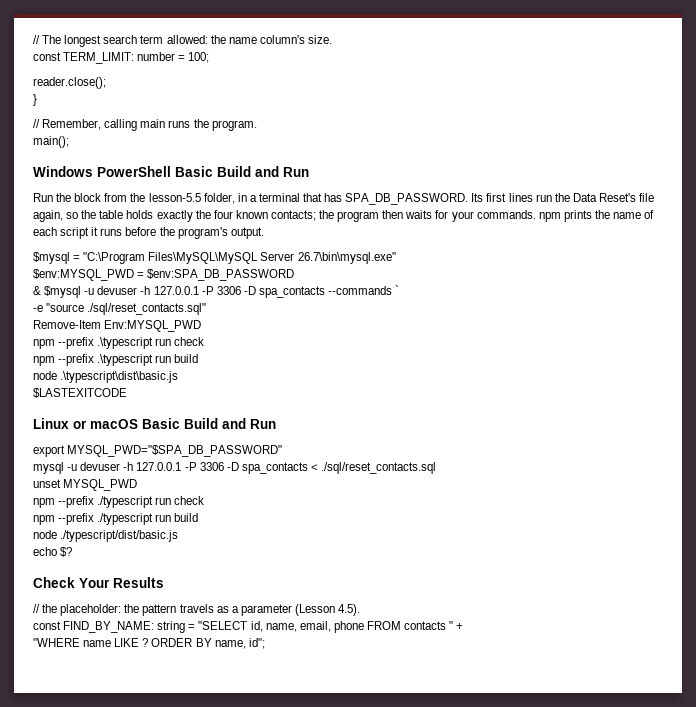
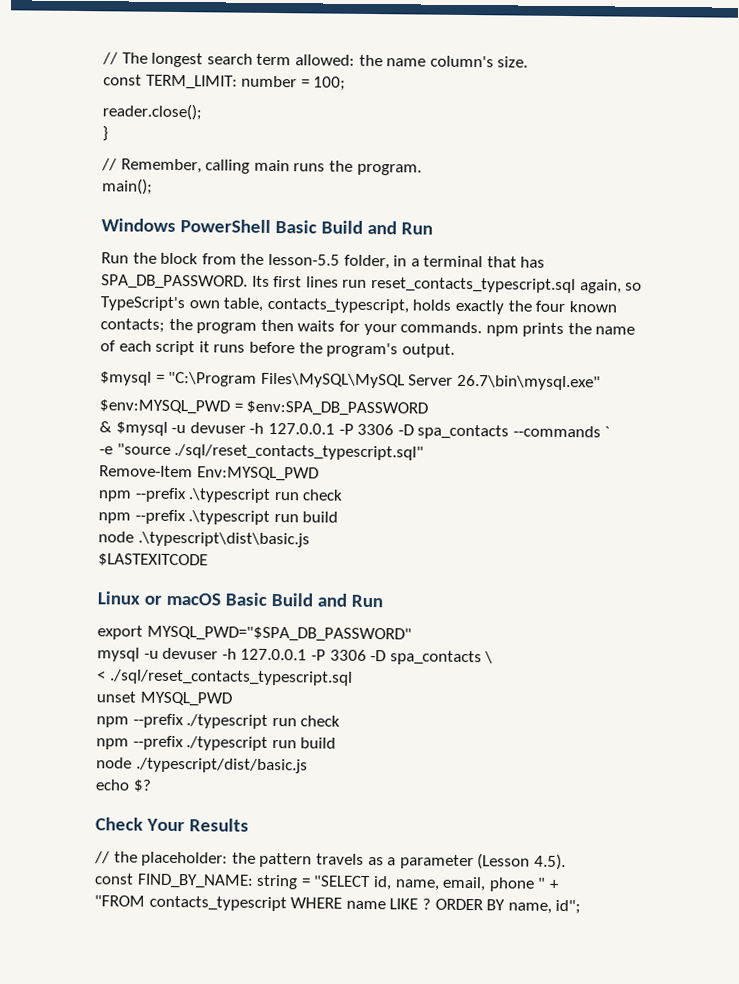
[554,193,655,202] [33,210,124,222] the Data Reset's file again, so the table -> [370,276,643,294] [100,296,409,314] reset_contacts_typescript.sql again, so TypeScript's own table, contacts_typescript,
[87,303,207,315] ./sql/reset_contacts.sql" -> [174,443,425,461] ./sql/reset_contacts_typescript.sql"
[310,462,437,474] < ./sql/reset_contacts.sql -> [484,651,494,664] [97,669,353,686] \ // < ./sql/reset_contacts_typescript.sql
[366,621,447,630] FROM contacts -> (535, 884) none
[33,638,80,647] "WHERE -> [94,895,343,912] "FROM contacts_typescript WHERE

